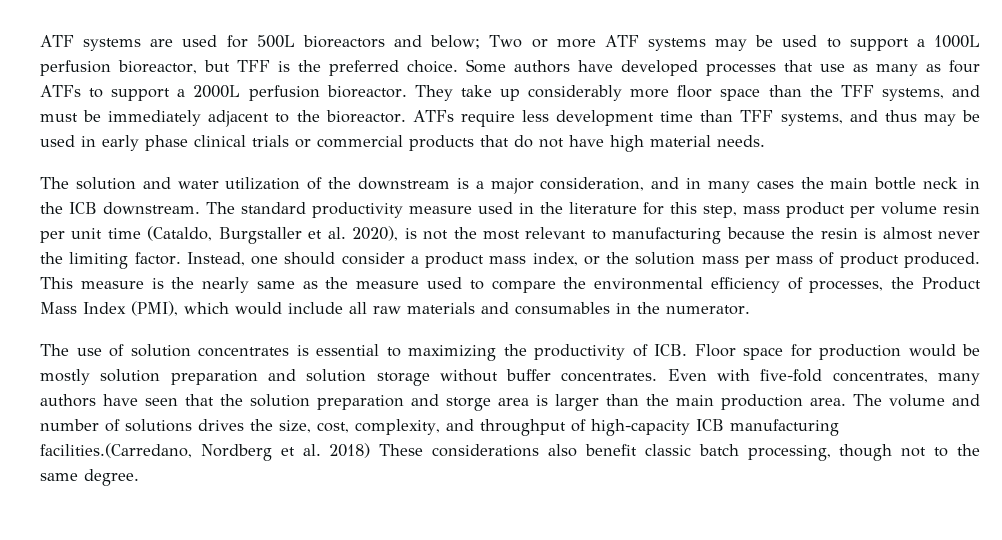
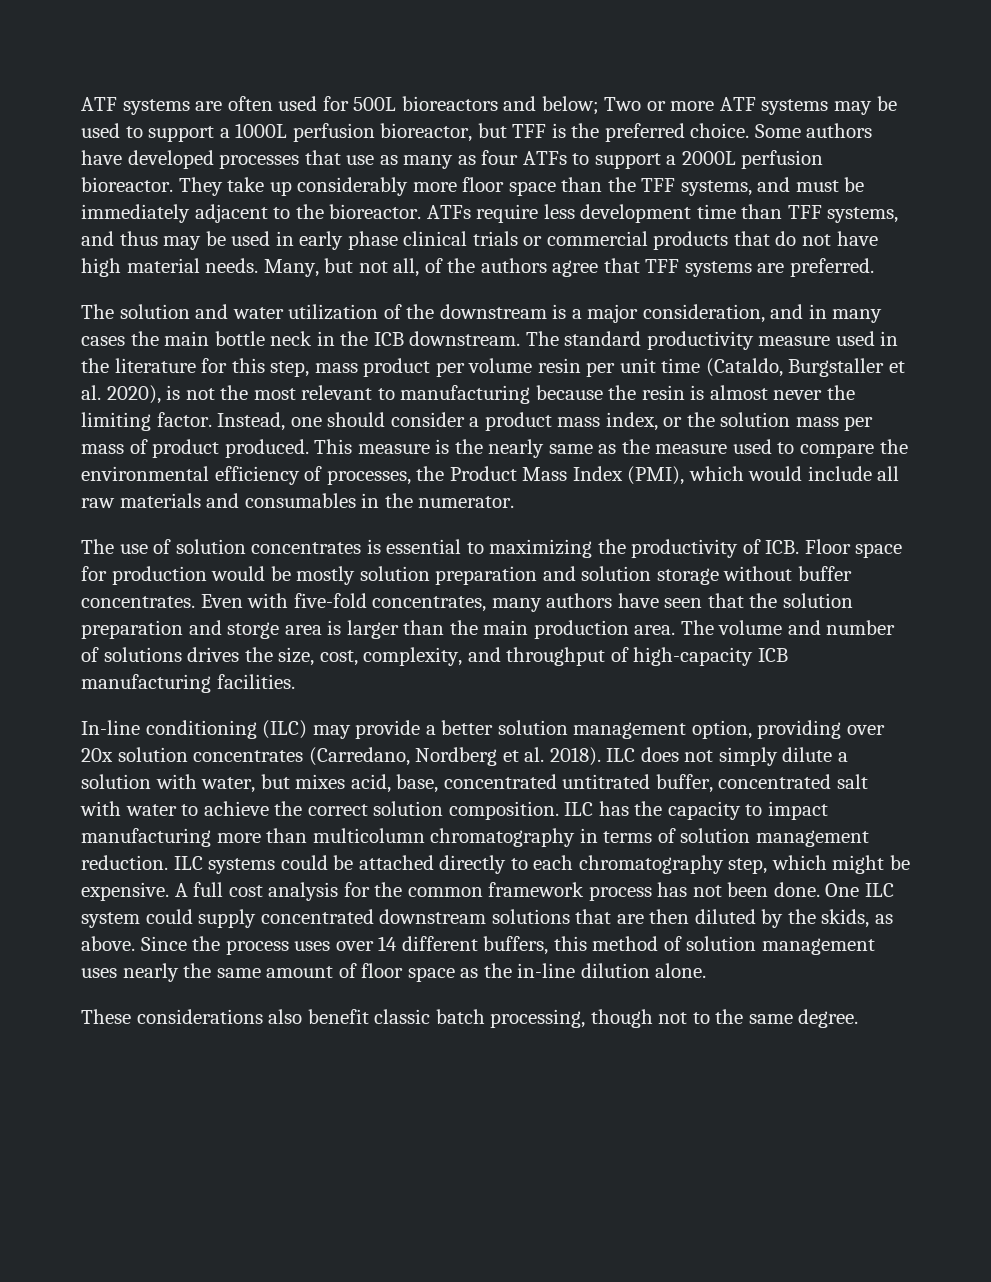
(174, 43) none -> [227,96,273,111] often
(765, 141) none -> [263,258,875,277] Many, but not all, of the authors agree that TFF systems are preferred.
[40,443,371,461] facilities.(Carredano, Nordberg et al. 2018) -> [216,674,295,689] [81,720,885,739] [81,747,848,766] [81,774,868,793] [80,801,828,820] [81,828,869,847] [81,855,910,874] [81,882,895,901] [81,909,893,928] [81,936,875,955] [81,963,707,982] facilities. // In-line conditioning (ILC) may provide a better solution management option, providing over 20x solution concentrates (Carredano, Nordberg et al. 2018). ILC does not simply dilute a solution with water, but mixes acid, base, concentrated untitrated buffer, concentrated salt with water to achieve the correct solution composition. ILC has the capacity to impact manufacturing more than multicolumn chromatography in terms of solution management reduction. ILC systems could be attached directly to each chromatography step, which might be expensive. A full cost analysis for the common framework process has not been done. One ILC system could supply concentrated downstream solutions that are then diluted by the skids, as above. Since the process uses over 14 different buffers, this method of solution management uses nearly the same amount of floor space as the in-line dilution alone. //

